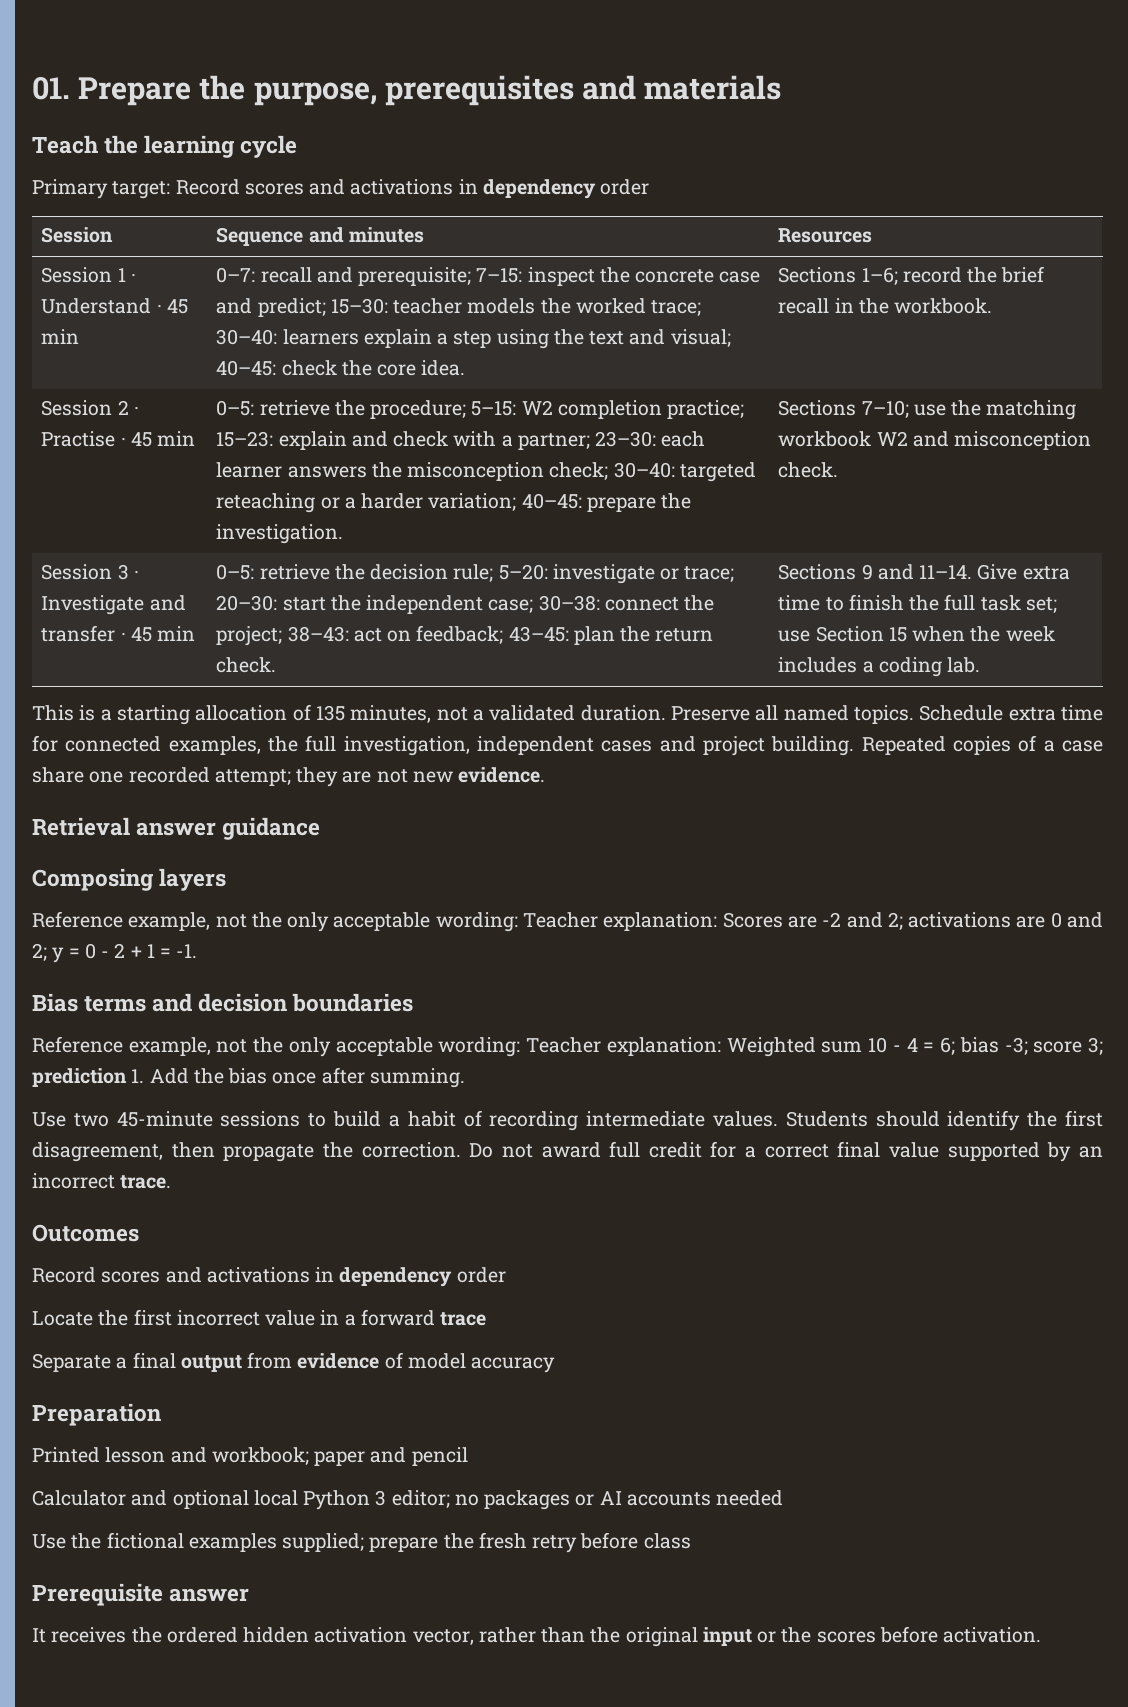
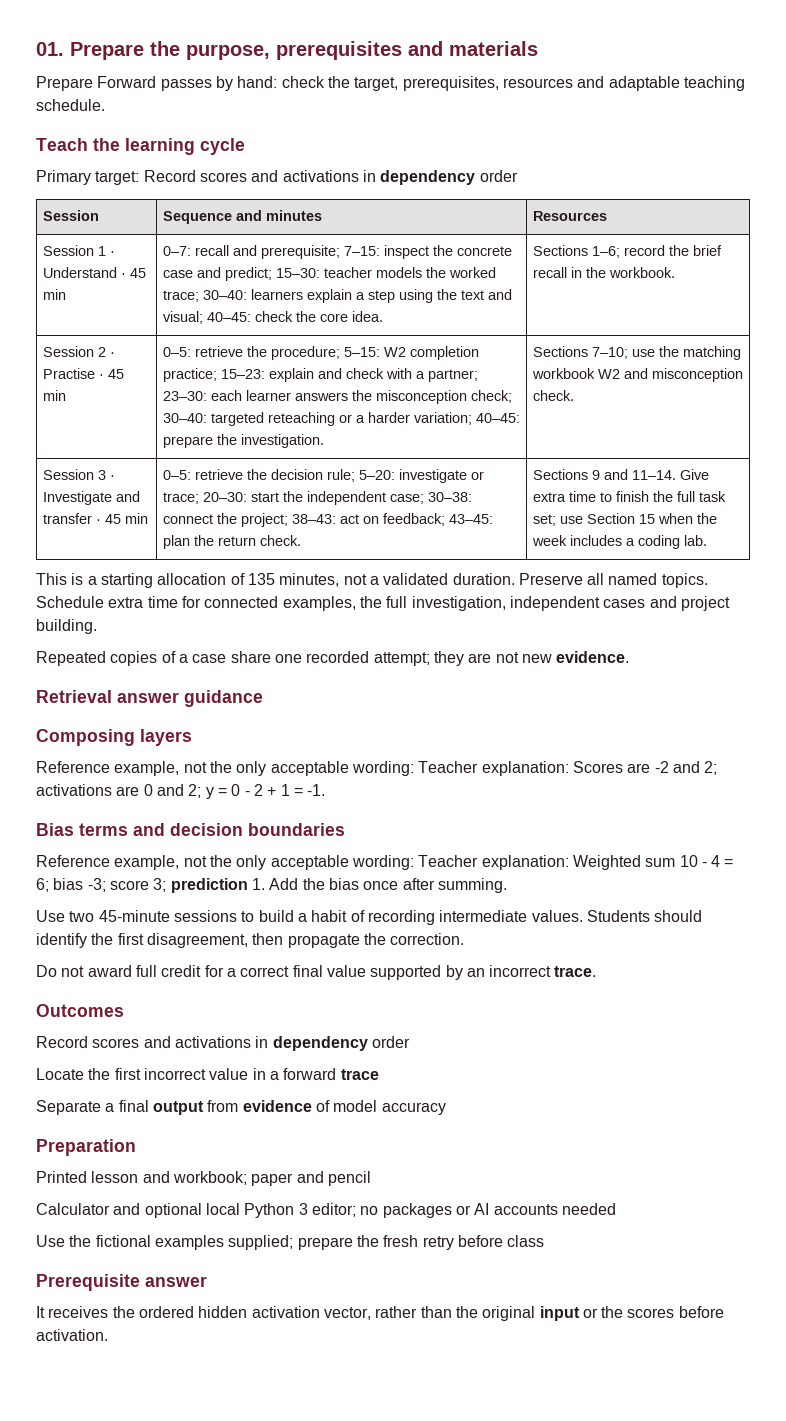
(782, 87) none -> [36,76,745,91] [36,99,105,111] // Prepare Forward passes by hand: check the target, prerequisites, resources and adaptable teaching schedule.
(855, 746) none -> (97, 626) //
(461, 1150) none -> (465, 939) //

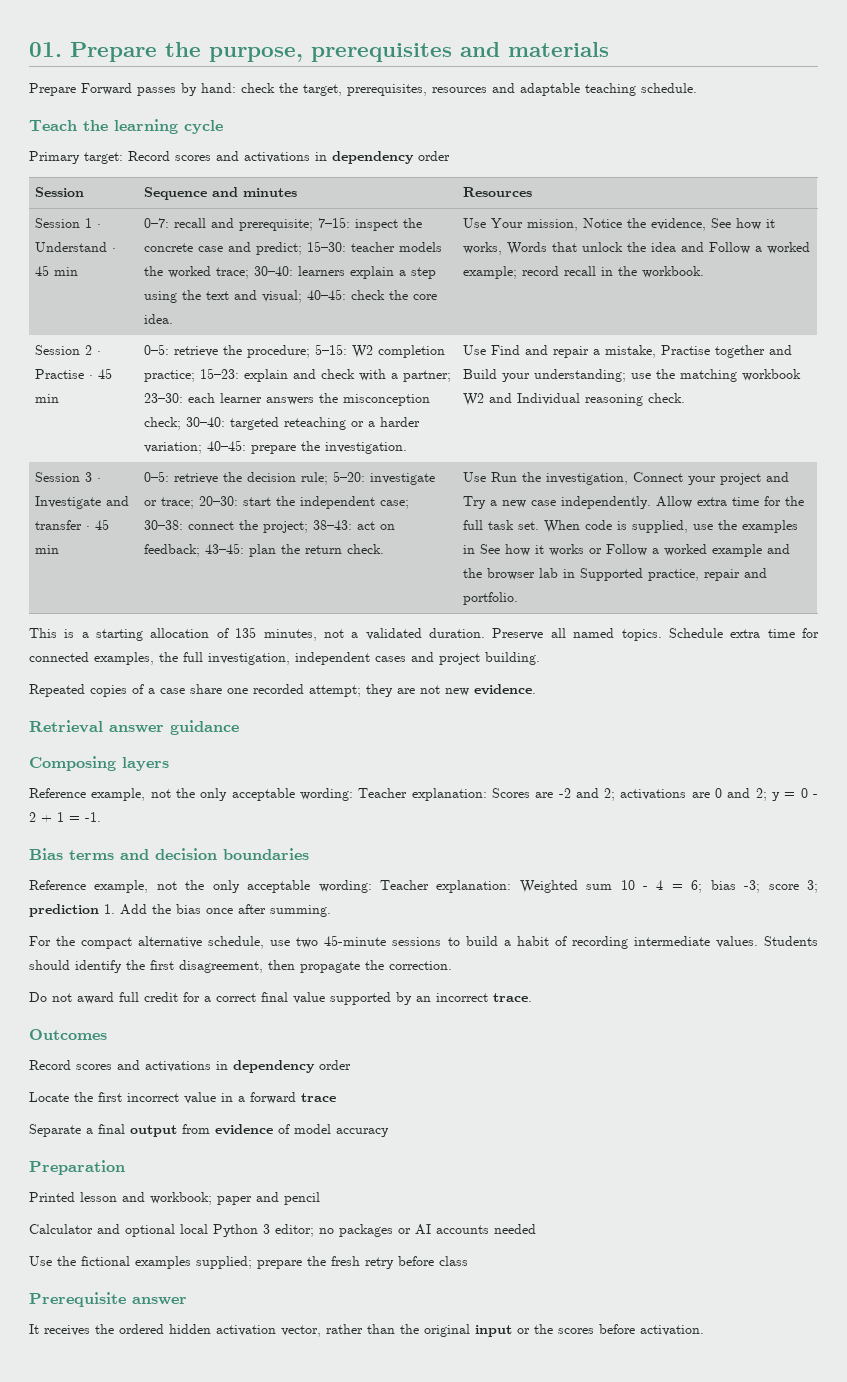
[532,245,722,258] Sections 1–6; record the brief -> [463,218,776,231] [463,242,811,255] [463,266,560,279] Use Your mission, Notice the evidence, See how it works, Words that unlock the idea and Follow a worked example; record
[532,346,628,359] Sections 7–10; -> [463,345,793,358] [463,369,627,382] Use Find and repair a mistake, Practise together and Build your understanding;
[651,368,743,382] misconception -> [517,393,644,406] Individual reasoning
[532,469,709,480] [532,491,726,502] [532,513,717,526] [531,535,707,549] Sections 9 and 11–14. Give extra time to finish the full task set; use Section 15 when the week includes a coding lab. -> [463,472,790,485] [463,496,805,509] [463,520,799,533] [463,544,791,557] [463,568,768,581] [463,592,519,605] Use Run the investigation, Connect your project and Try a new case independently. Allow extra time for the full task set. When code is supplied, use the examples in See how it works or Follow a worked example and the browser lab in Supported practice, repair and portfolio.
[36,910,65,922] Use -> [29,936,291,949] For the compact alternative schedule, use

